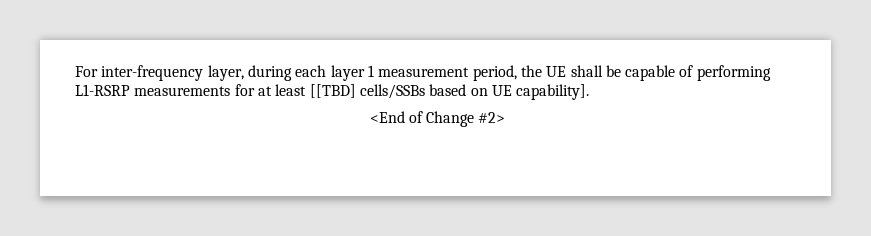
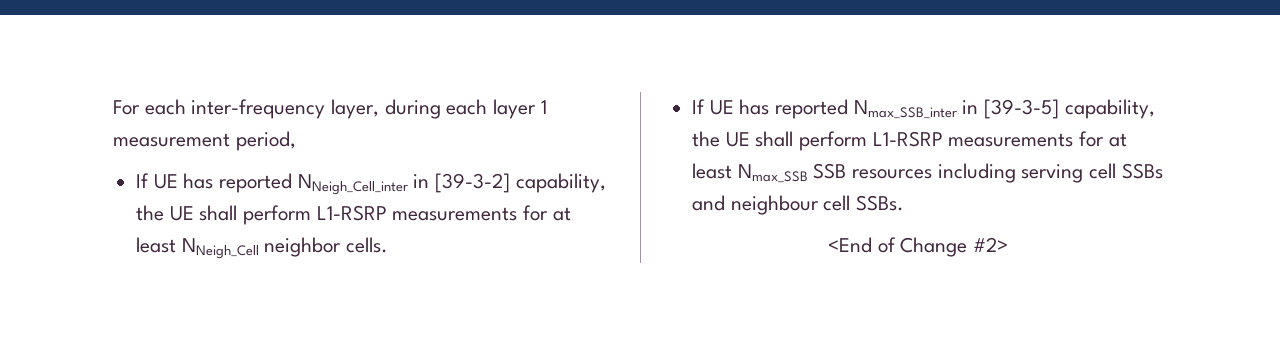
(98, 71) none -> [144,99,186,115] each
[520,65,771,81] [75,84,590,100] the UE shall be capable of performing L1-RSRP measurements for at least [[TBD] cells/SSBs based on UE capability]. -> [136,173,606,195] [136,205,571,225] [136,237,389,259] [692,99,1155,119] [692,131,1127,151] [692,163,1163,183] [692,195,905,215] // If UE has reported NNeigh_Cell_inter in [39-3-2] capability, the UE shall perform L1-RSRP measurements for at least NNeigh_Cell neighbor cells. // If UE has reported Nmax_SSB_inter in [39-3-5] capability, the UE shall perform L1-RSRP measurements for at least Nmax_SSB SSB resources including serving cell SSBs and neighbour cell SSBs.

